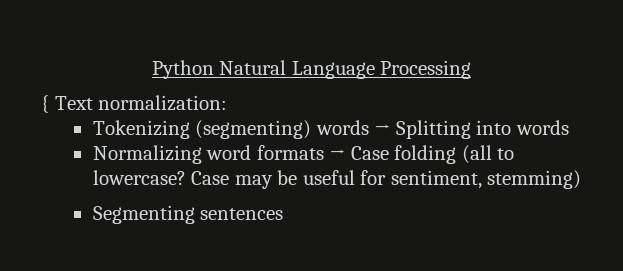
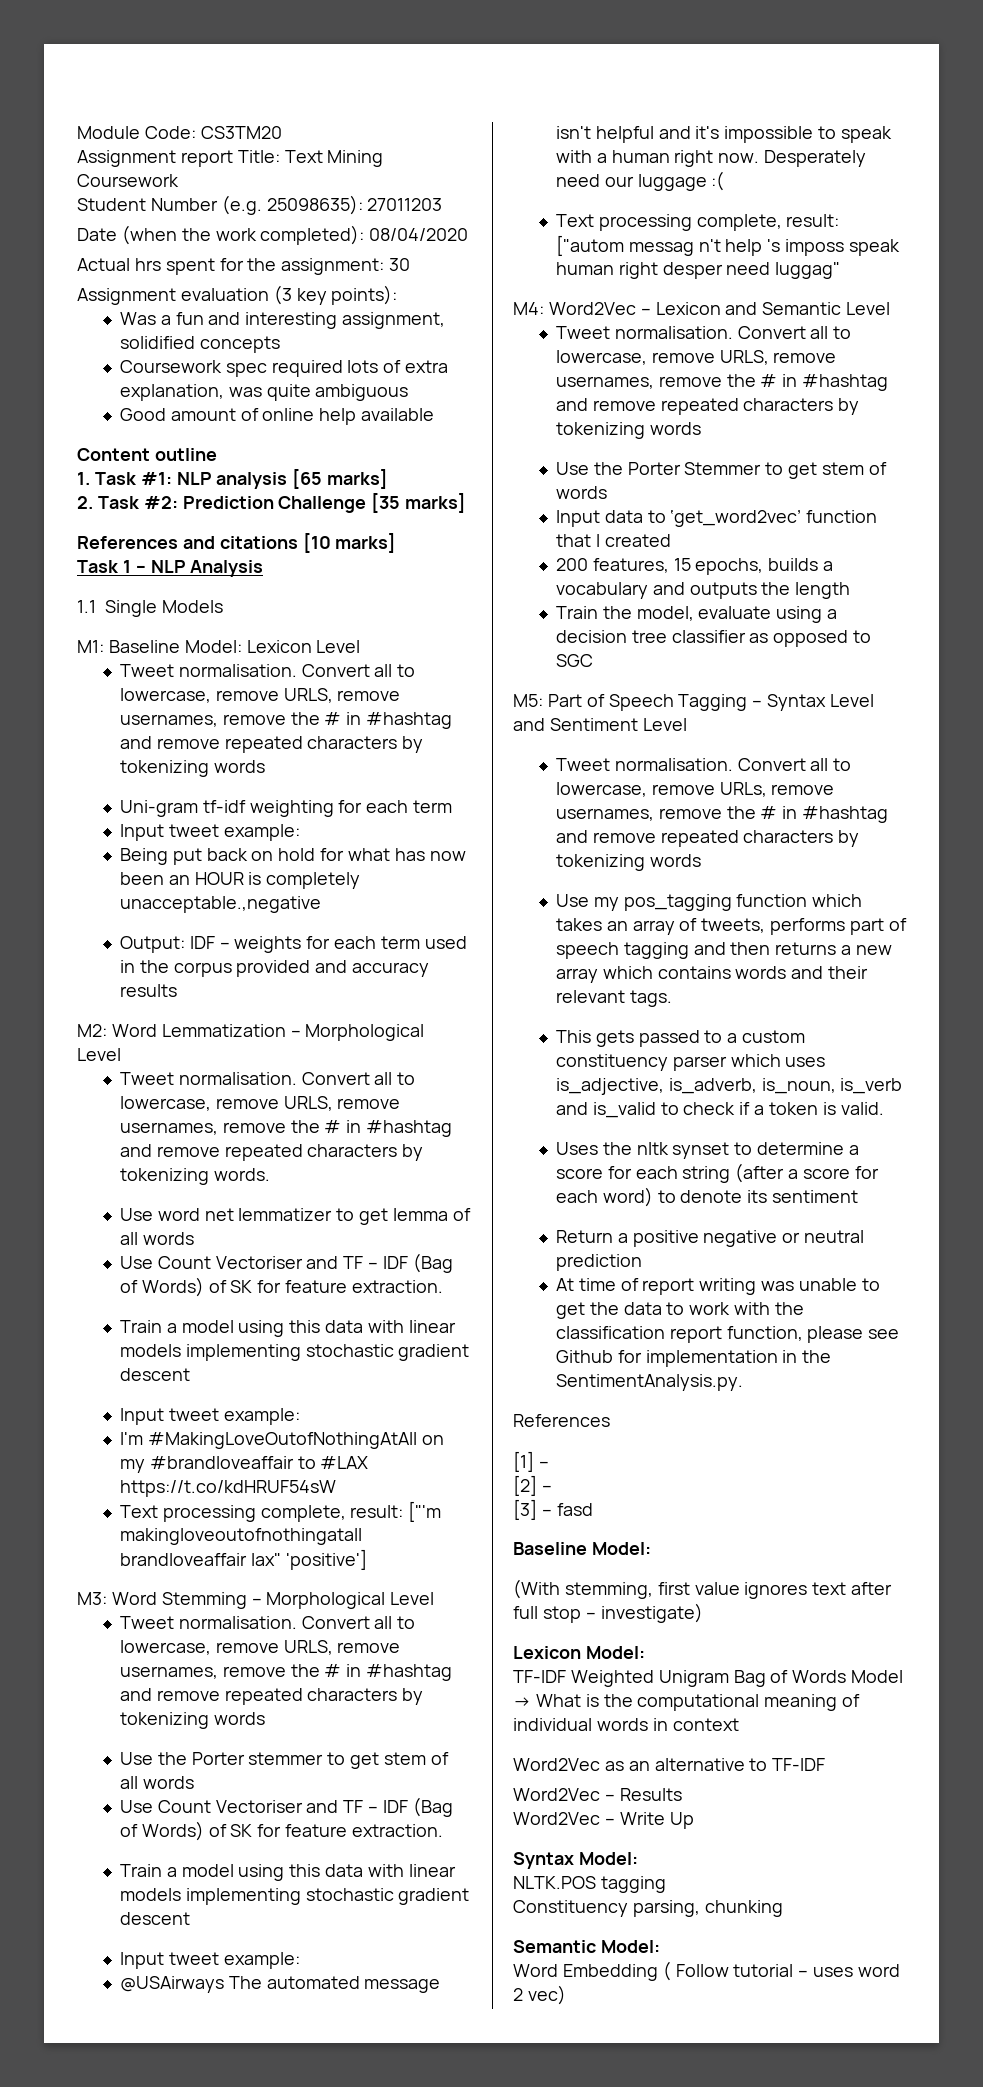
[151,60,472,79] [41,95,228,113] [92,120,569,139] [92,145,515,164] [92,170,582,189] [92,205,284,224] Python Natural Language Processing // { Text normalization: // Tokenizing (segmenting) words → Splitting into words // Normalizing word formats → Case folding (all to lowercase? Case may be useful for sentiment, stemming) // Segmenting sentences -> [77,126,282,139] [77,150,384,167] [77,174,179,187] [77,195,443,215] [77,225,469,245] [77,258,411,275] [77,285,398,305] [119,312,446,329] [119,336,280,353] [119,360,449,377] [119,384,409,401] [119,408,435,425] [77,448,217,461] [77,469,389,489] [77,493,467,513] [77,533,397,553] [77,560,264,577] [77,600,223,617] [77,640,361,653] [119,664,416,677] [119,688,401,703] [119,712,453,729] [119,736,424,753] [119,760,265,777] [119,800,453,817] [119,824,300,841] [119,848,466,865] [119,872,361,889] [119,896,321,913] [119,936,467,953] [119,960,430,977] [119,984,177,997] [77,1024,425,1041] [77,1048,121,1061] [119,1072,416,1085] [119,1096,401,1111] [119,1120,453,1137] [119,1144,424,1161] [119,1168,270,1185] [119,1208,471,1225] [119,1232,194,1245] [119,1253,453,1273] [119,1277,444,1297] [119,1320,456,1337] [119,1344,470,1361] [119,1368,190,1381] [119,1408,300,1425] [119,1432,444,1449] [119,1456,369,1473] [119,1480,336,1497] [119,1501,442,1522] [119,1528,362,1545] [119,1549,367,1570] [77,1592,435,1609] [119,1616,416,1629] [119,1640,401,1655] [119,1664,453,1681] [119,1688,424,1705] [119,1712,265,1729] [119,1752,449,1769] [119,1776,194,1789] [119,1797,453,1817] [119,1821,444,1841] [119,1864,456,1881] [119,1888,470,1905] [119,1912,190,1925] [119,1952,300,1969] [119,1976,441,1993] [555,126,893,143] [555,150,867,167] [555,171,725,191] [555,214,840,231] [555,235,901,256] [555,262,841,279] [513,302,891,315] [555,326,852,339] [555,350,837,365] [555,374,889,391] [555,398,860,415] [555,422,701,439] [555,462,887,479] [555,486,607,499] [555,510,878,527] [555,534,671,547] [555,558,834,575] [555,582,851,599] [555,606,838,623] [555,630,872,647] [555,654,593,667] [513,694,875,711] [513,718,687,731] [555,758,852,771] [555,782,835,797] [555,806,889,823] [555,830,860,847] [555,854,701,871] [555,894,863,911] [555,918,907,935] [555,942,893,959] [555,966,869,983] [555,990,672,1007] [555,1030,806,1047] [555,1054,826,1071] [555,1078,903,1095] [555,1102,884,1118] [555,1142,860,1159] [555,1163,879,1183] [555,1187,859,1207] [555,1230,865,1247] [555,1254,642,1271] [555,1278,880,1295] [555,1302,805,1319] [555,1326,900,1343] [555,1350,832,1367] [555,1374,743,1391] [513,1414,610,1427] [513,1451,549,1472] [513,1475,552,1496] [513,1499,593,1520] [513,1542,651,1555] [513,1579,893,1599] [513,1603,703,1623] [513,1646,645,1659] [513,1670,904,1687] [513,1694,861,1711] [513,1718,739,1731] [513,1758,826,1771] [513,1788,682,1801] [513,1812,694,1829] [513,1852,638,1869] [513,1876,666,1893] [513,1900,783,1917] [513,1940,660,1953] [513,1961,901,1981] [513,1985,566,2005] Module Code: CS3TM20 // Assignment report Title: Text Mining Coursework // Student Number (e.g. 25098635): 27011203 // Date (when the work completed): 08/04/2020 // Actual hrs spent for the assignment: 30 // Assignment evaluation (3 key points): // Was a fun and interesting assignment, solidified concepts // Coursework spec required lots of extra explanation, was quite ambiguous // Good amount of online help available // Content outline // 1. Task #1: NLP analysis [65 marks] // 2. Task #2: Prediction Challenge [35 marks] // References and citations [10 marks] // Task 1 – NLP Analysis // 1.1 Single Models // M1: Baseline Model: Lexicon Level // Tweet normalisation. Convert all to lowercase, remove URLS, remove usernames, remove the # in #hashtag and remove repeated characters by tokenizing words // Uni-gram tf-idf weighting for each term // Input tweet example: // Being put back on hold for what has now been an HOUR is completely unacceptable.,negative // Output: IDF – weights for each term used in the corpus provided and accuracy results // M2: Word Lemmatization – Morphological Level // Tweet normalisation. Convert all to lowercase, remove URLS, remove usernames, remove the # in #hashtag and remove repeated characters by tokenizing words. // Use word net lemmatizer to get lemma of all words // Use Count Vectoriser and TF – IDF (Bag of Words) of SK for feature extraction. // Train a model using this data with linear models implementing stochastic gradient descent // Input tweet example: // I'm #MakingLoveOutofNothingAtAll on my #brandloveaffair to #LAX https://t.co/kdHRUF54sW // Text processing complete, result: ["'m makingloveoutofnothingatall brandloveaffair lax" 'positive'] // M3: Word Stemming – Morphological Level // Tweet normalisation. Convert all to lowercase, remove URLS, remove usernames, remove the # in #hashtag and remove repeated characters by tokenizing words // Use the Porter stemmer to get stem of all words // Use Count Vectoriser and TF – IDF (Bag of Words) of SK for feature extraction. // Train a model using this data with linear models implementing stochastic gradient descent // Input tweet example: // @USAirways The automated message isn't helpful and it's impossible to speak with a human right now. Desperately need our luggage :( // Text processing complete, result: ["autom messag n't help 's imposs speak human right desper need luggag" // M4: Word2Vec – Lexicon and Semantic Level // Tweet normalisation. Convert all to lowercase, remove URLS, remove usernames, remove the # in #hashtag and remove repeated characters by tokenizing words // Use the Porter Stemmer to get stem of words // Input data to ‘get_word2vec’ function that I created // 200 features, 15 epochs, builds a vocabulary and outputs the length // Train the model, evaluate using a decision tree classifier as opposed to SGC // M5: Part of Speech Tagging – Syntax Level and Sentiment Level // Tweet normalisation. Convert all to lowercase, remove URLs, remove usernames, remove the # in #hashtag and remove repeated characters by tokenizing words // Use my pos_tagging function which takes an array of tweets, performs part of speech tagging and then returns a new array which contains words and their relevant tags. // This gets passed to a custom constituency parser which uses is_adjective, is_adverb, is_noun, is_verb and is_valid to check if a token is valid. // Uses the nltk synset to determine a score for each string (after a score for each word) to denote its sentiment // Return a positive negative or neutral prediction // At time of report writing was unable to get the data to work with the classification report function, please see Github for implementation in the SentimentAnalysis.py. // References // [1] – // [2] – // [3] – fasd // Baseline Model: // (With stemming, first value ignores text after full stop – investigate) // Lexicon Model: // TF-IDF Weighted Unigram Bag of Words Model → What is the computational meaning of individual words in context // Word2Vec as an alternative to TF-IDF // Word2Vec – Results // Word2Vec – Write Up // Syntax Model: // NLTK.POS tagging // Constituency parsing, chunking // Semantic Model: // Word Embedding ( Follow tutorial – uses word 2 vec)

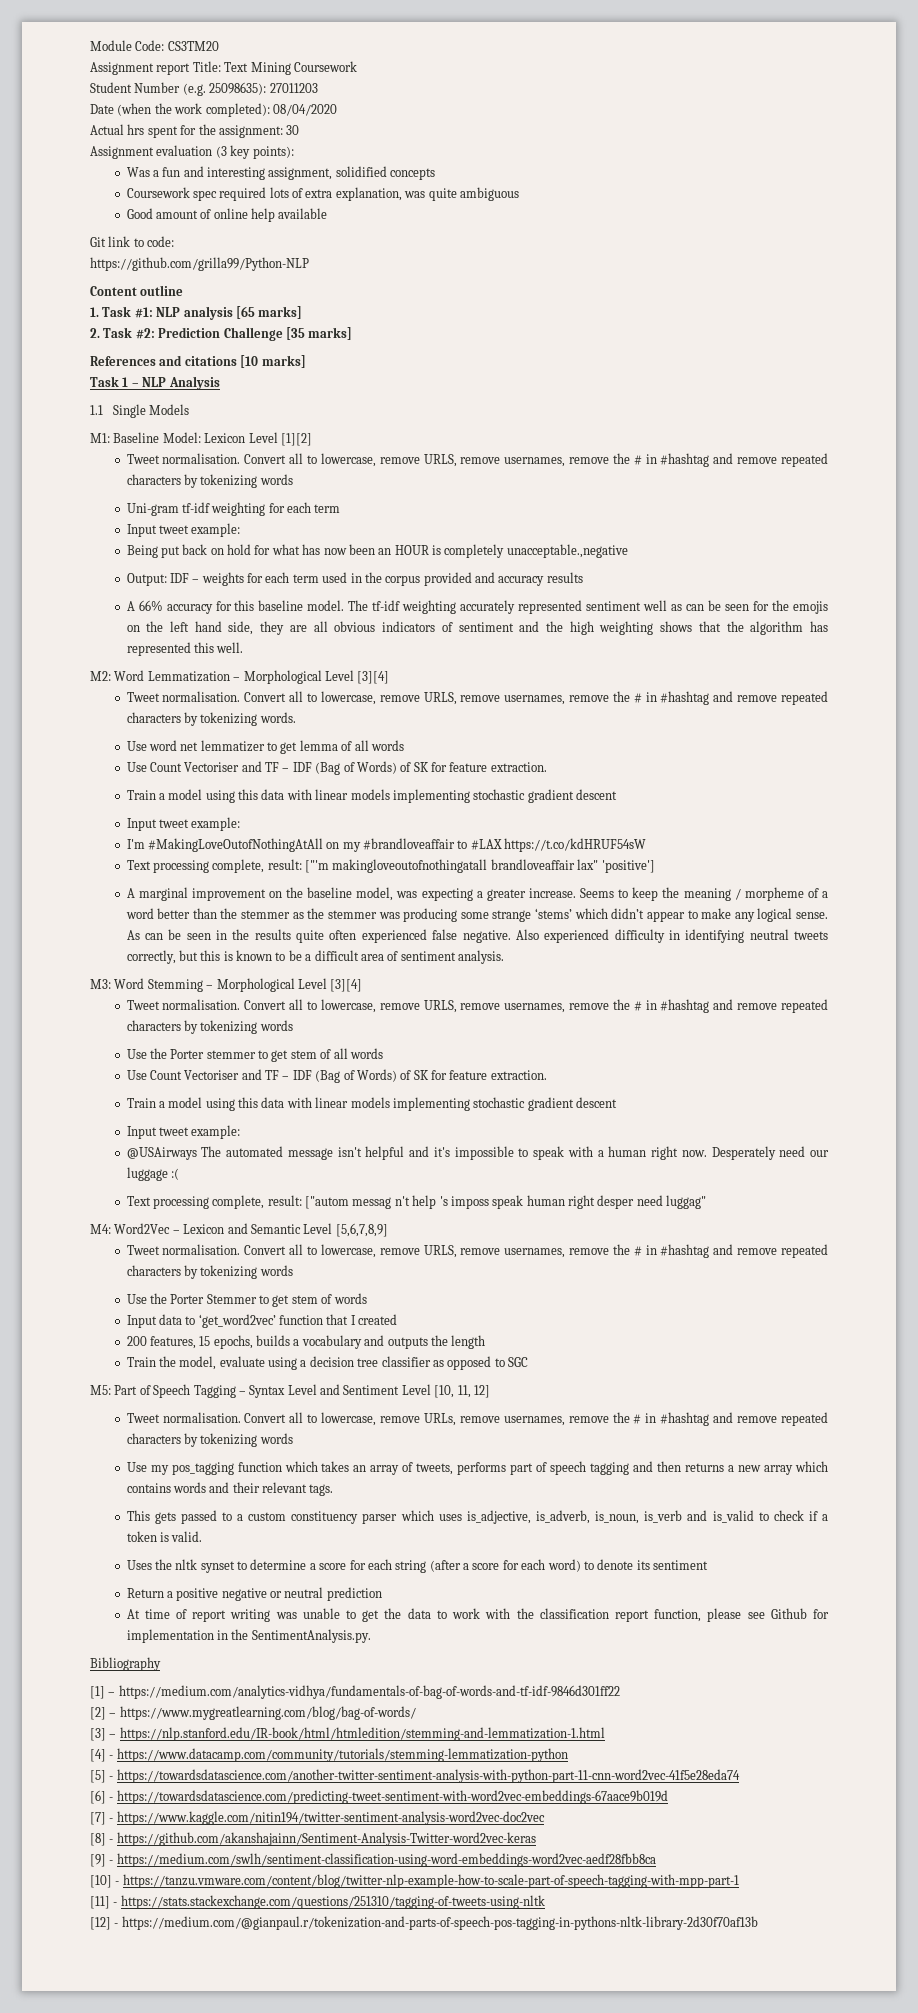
(435, 414) none -> [90,236,175,247] [90,257,309,271] // Git link to code: // https://github.com/grilla99/Python-NLP
(361, 646) none -> [280,433,312,446] [1][2]
(177, 990) none -> [126,600,828,614] [126,621,828,635] [126,642,244,656] // A 66% accuracy for this baseline model. The tf-idf weighting accurately represented sentiment well as can be seen for the emojis on the left hand side, they are all obvious indicators of sentiment and the high weighting shows that the algorithm has represented this well.
(121, 1054) none -> [357,671,390,684] [3][4]
(367, 1559) none -> [126,887,828,901] [125,908,828,922] [126,929,829,943] [126,950,505,964] // A marginal improvement on the baseline model, was expecting a greater increase. Seems to keep the meaning / morpheme of a word better than the stemmer as the stemmer was producing some strange ‘stems’ which didn’t appear to make any logical sense. As can be seen in the results quite often experienced false negative. Also experienced difficulty in identifying neutral tweets correctly, but this is known to be a difficult area of sentiment analysis.
(435, 1598) none -> [330,979,363,992] [3][4]
(891, 308) none -> [335,1223,388,1237] [5,6,7,8,9]
(687, 724) none -> [434,1385,490,1398] [10, 11, 12]
[513,1414,610,1427] References -> [90,1657,161,1671] Bibliography
(549, 1464) none -> [118,1685,620,1699] https://medium.com/analytics-vidhya/fundamentals-of-bag-of-words-and-tf-idf-9846d301ff22
(552, 1488) none -> [119,1706,416,1720] https://www.mygreatlearning.com/blog/bag-of-words/
[556,1503,593,1516] [513,1542,651,1555] [513,1579,893,1599] [513,1603,703,1623] [513,1646,645,1659] [513,1670,904,1687] [513,1694,861,1711] [513,1718,739,1731] [513,1758,826,1771] [513,1788,682,1801] [513,1812,694,1829] [513,1852,638,1869] [513,1876,666,1893] [513,1900,783,1917] [513,1940,660,1953] [513,1961,901,1981] [513,1985,566,2005] fasd // Baseline Model: // (With stemming, first value ignores text after full stop – investigate) // Lexicon Model: // TF-IDF Weighted Unigram Bag of Words Model → What is the computational meaning of individual words in context // Word2Vec as an alternative to TF-IDF // Word2Vec – Results // Word2Vec – Write Up // Syntax Model: // NLTK.POS tagging // Constituency parsing, chunking // Semantic Model: // Word Embedding ( Follow tutorial – uses word 2 vec) -> [119,1727,605,1741] [90,1748,568,1762] [90,1769,740,1783] [90,1790,668,1804] [90,1811,545,1825] [90,1832,536,1846] [90,1853,656,1867] [90,1874,739,1888] [90,1895,545,1909] [90,1916,758,1930] https://nlp.stanford.edu/IR-book/html/htmledition/stemming-and-lemmatization-1.html // [4] - https://www.datacamp.com/community/tutorials/stemming-lemmatization-python // [5] - https://towardsdatascience.com/another-twitter-sentiment-analysis-with-python-part-11-cnn-word2vec-41f5e28eda74 // [6] - https://towardsdatascience.com/predicting-tweet-sentiment-with-word2vec-embeddings-67aace9b019d // [7] - https://www.kaggle.com/nitin194/twitter-sentiment-analysis-word2vec-doc2vec // [8] - https://github.com/akanshajainn/Sentiment-Analysis-Twitter-word2vec-keras // [9] - https://medium.com/swlh/sentiment-classification-using-word-embeddings-word2vec-aedf28fbb8ca // [10] - https://tanzu.vmware.com/content/blog/twitter-nlp-example-how-to-scale-part-of-speech-tagging-with-mpp-part-1 // [11] - https://stats.stackexchange.com/questions/251310/tagging-of-tweets-using-nltk // [12] - https://medium.com/@gianpaul.r/tokenization-and-parts-of-speech-pos-tagging-in-pythons-nltk-library-2d30f70af13b

